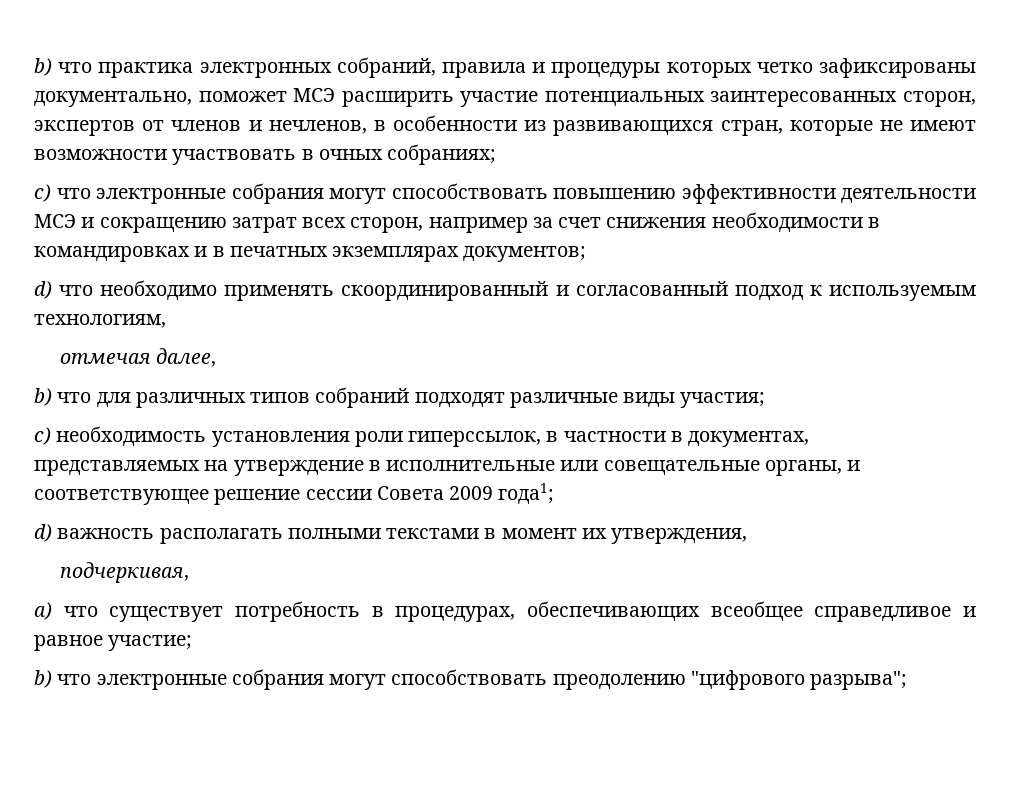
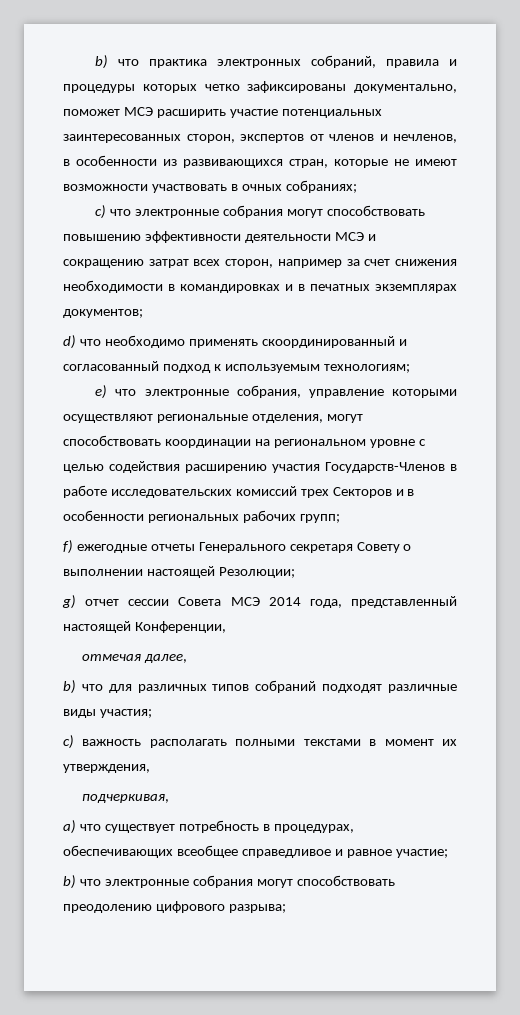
[34,314,166,328] технологиям, -> [323,364,410,373] [95,385,457,399] [63,414,363,423] [63,435,426,448] [63,461,457,473] [63,485,415,498] [63,510,340,523] [63,540,412,554] [63,566,295,578] [62,595,458,609] [63,621,226,633] технологиям; // e) что электронные собрания, управление которыми осуществляют региональные отделения, могут способствовать координации на региональном уровне с целью содействия расширению участия Государств-Членов в работе исследовательских комиссий трех Секторов и в особенности региональных рабочих групп; // f) ежегодные отчеты Генерального секретаря Совету о выполнении настоящей Резолюции; // g) отчет сессии Совета МСЭ 2014 года, представленный настоящей Конференции,
[56,426,810,447] [34,460,861,476] [34,483,555,505] [34,524,52,542] необходимость установления роли гиперссылок, в частности в документах, представляемых на утверждение в исполнительные или совещательные органы, и соответствующее решение сессии Совета 2009 года1; // d) -> (74, 742) none
[690,670,908,690] "цифрового разрыва"; -> [155,901,286,913] цифрового разрыва;

